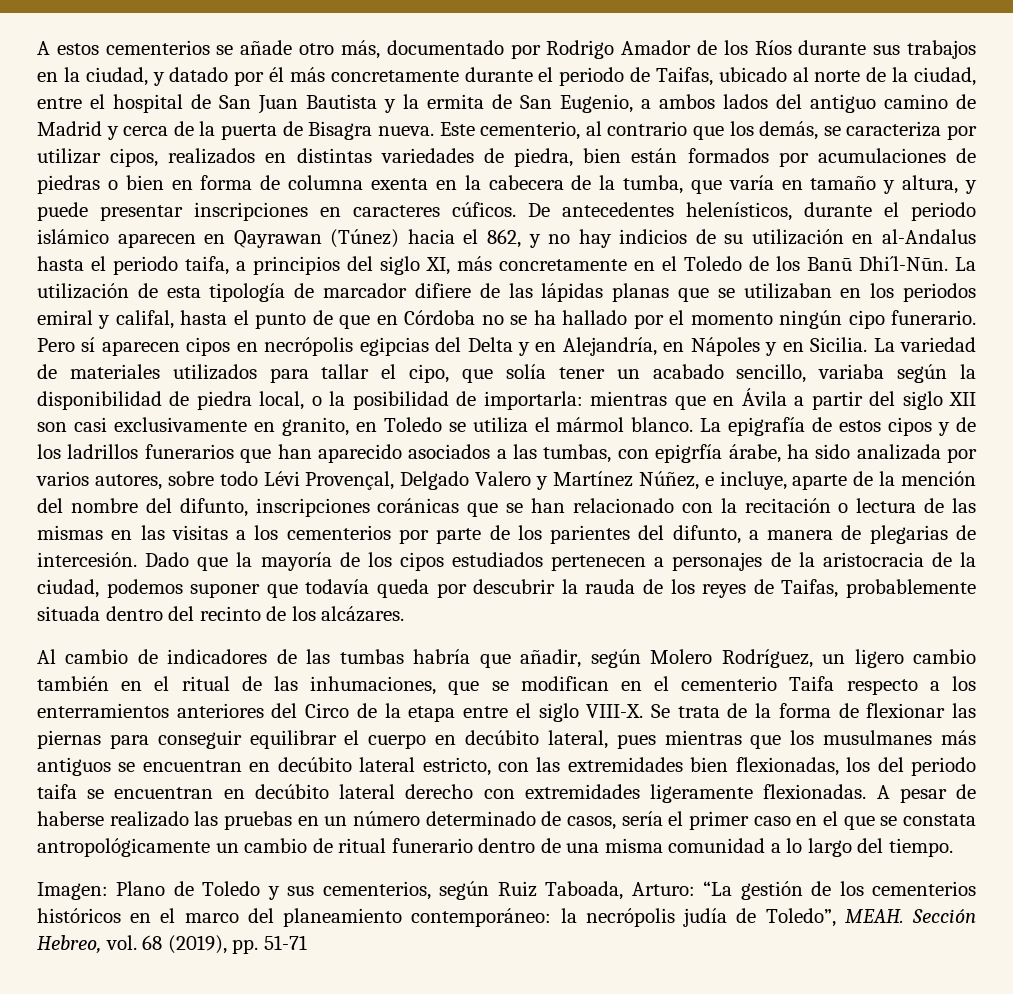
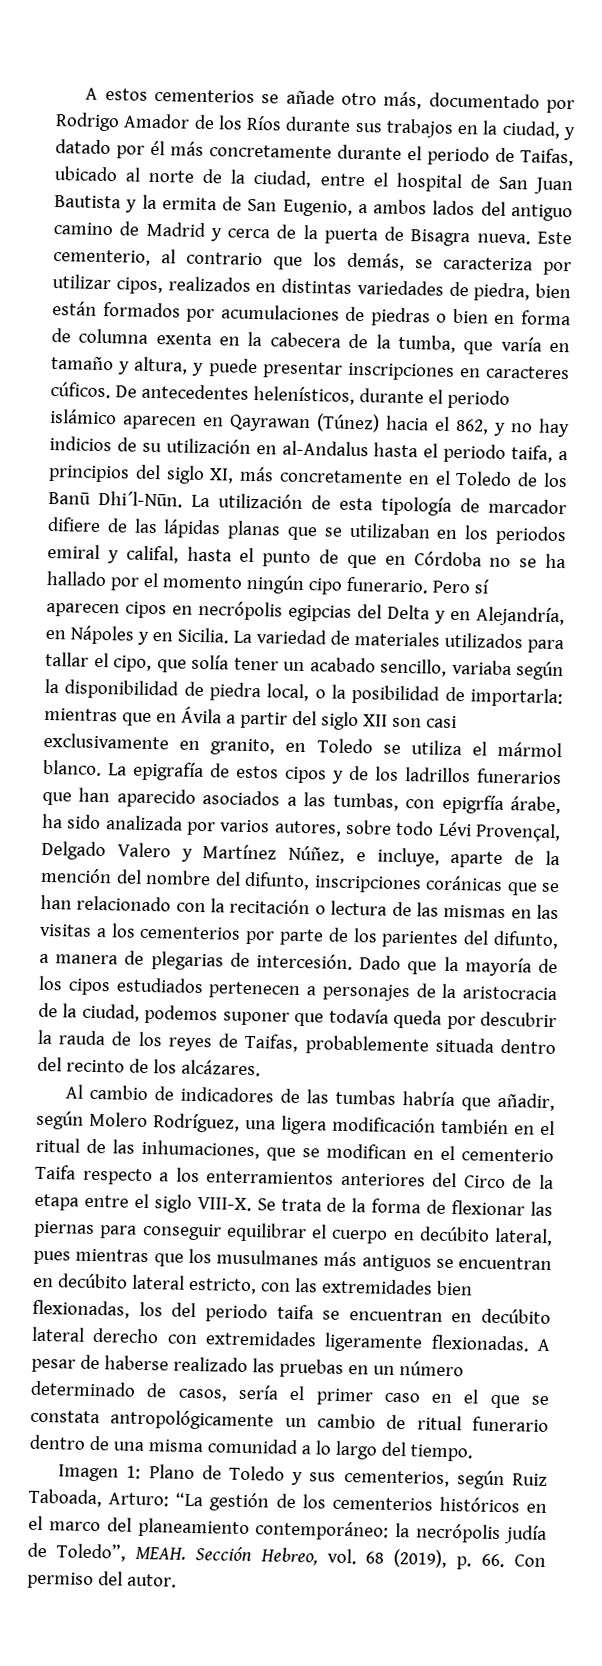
[822,649,977,668] un ligero cambio -> [245,1115,436,1135] una ligera modificación
[37,882,108,900] Imagen: -> [58,1464,142,1482] Imagen 1:
[232,935,307,954] pp. 51-71 -> [456,1553,546,1570] [27,1571,177,1590] p. 66. Con permiso del autor.

